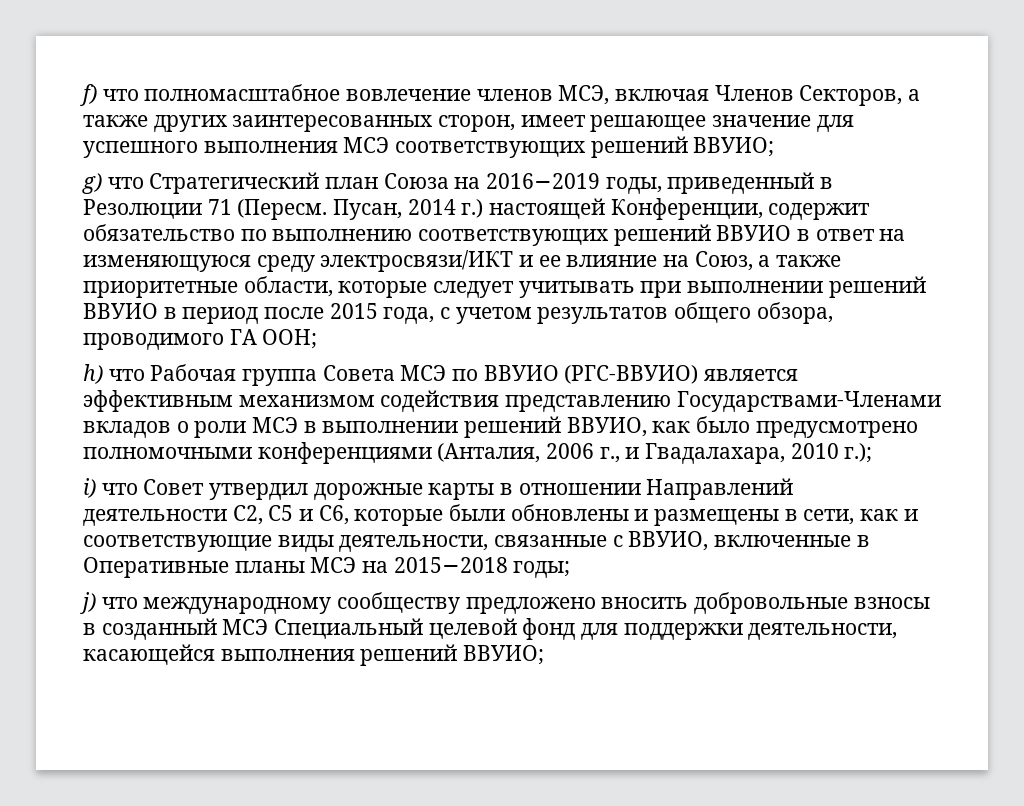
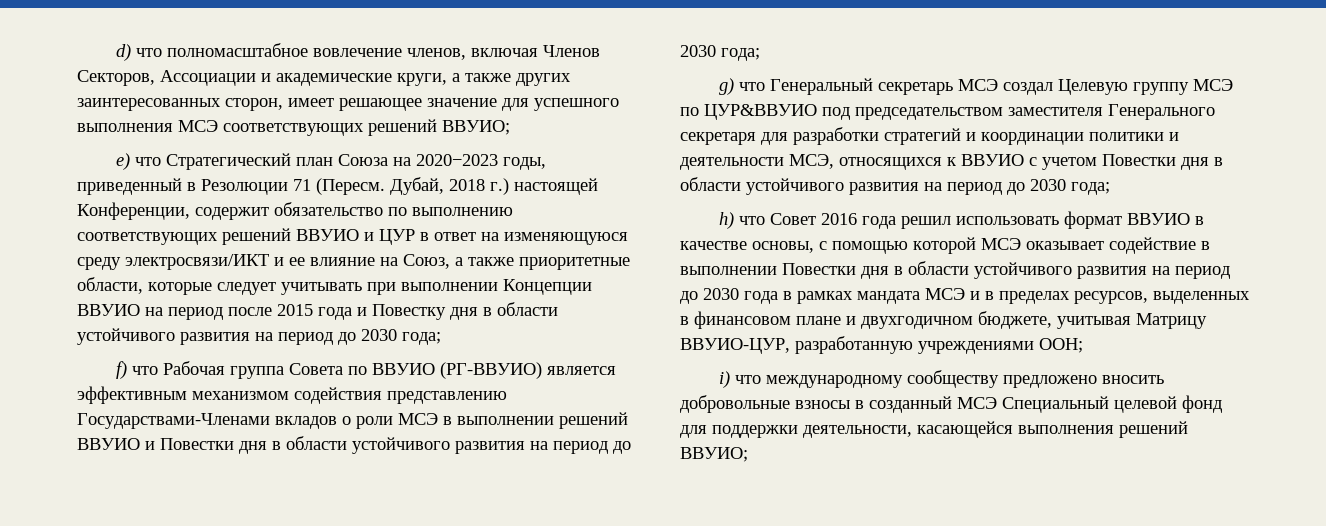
[80,84,97,106] f) -> [116,44,132,61] d)
[476,85,610,105] членов МСЭ, -> [407,48,467,60] членов,
(903, 95) none -> [160,70,447,86] Ассоциации и академические круги,
[82,173,102,194] g) -> [116,153,131,170] e)
[486,173,601,189] 2016−2019 -> [416,154,499,166] 2020−2023
[333,199,456,220] Пусан, 2014 -> [390,177,485,195] Дубай, 2018
(792, 233) none -> [364,229,415,245] и ЦУР
[828,276,926,298] [83,302,833,324] [83,329,318,350] [83,364,103,384] решений ВВУИО в период после 2015 года, с учетом результатов общего обзора, проводимого ГА ООН; // h) -> [503,279,592,295] [77,302,558,320] [77,328,441,345] [116,361,128,379] Концепции ВВУИО на период после 2015 года и Повестку дня в области устойчивого развития на период до 2030 года; // f)
[400,365,447,381] МСЭ -> (344, 369) none
[564,365,699,384] (РГС-ВВУИО) -> [440,362,543,379] (РГ-ВВУИО)
[566,416,918,438] [83,442,873,464] [83,478,794,500] [83,504,918,526] [83,531,870,552] [83,557,571,578] [80,592,96,614] ВВУИО, как было предусмотрено полномочными конференциями (Анталия, 2006 г., и Гвадалахара, 2010 г.); // i) что Совет утвердил дорожные карты в отношении Направлений деятельности С2, С5 и С6, которые были обновлены и размещены в сети, как и соответствующие виды деятельности, связанные с ВВУИО, включенные в Оперативные планы МСЭ на 2015−2018 годы; // j) -> [77,436,631,454] [680,45,760,61] [719,78,1234,95] [680,104,1215,120] [680,127,1179,145] [680,154,1223,170] [680,177,1110,195] [719,211,1205,229] [680,237,1210,254] [680,261,1230,279] [680,288,1250,304] [680,311,1207,329] [680,336,1083,354] [719,371,731,388] ВВУИО и Повестки дня в области устойчивого развития на период до 2030 года; // g) что Генеральный секретарь МСЭ создал Целевую группу МСЭ по ЦУР&ВВУИО под председательством заместителя Генерального секретаря для разработки стратегий и координации политики и деятельности МСЭ, относящихся к ВВУИО с учетом Повестки дня в области устойчивого развития на период до 2030 года; // h) что Совет 2016 года решил использовать формат ВВУИО в качестве основы, с помощью которой МСЭ оказывает содействие в выполнении Повестки дня в области устойчивого развития на период до 2030 года в рамках мандата МСЭ и в пределах ресурсов, выделенных в финансовом плане и двухгодичном бюджете, учитывая Матрицу ВВУИО-ЦУР, разработанную учреждениями ООН; // i)

